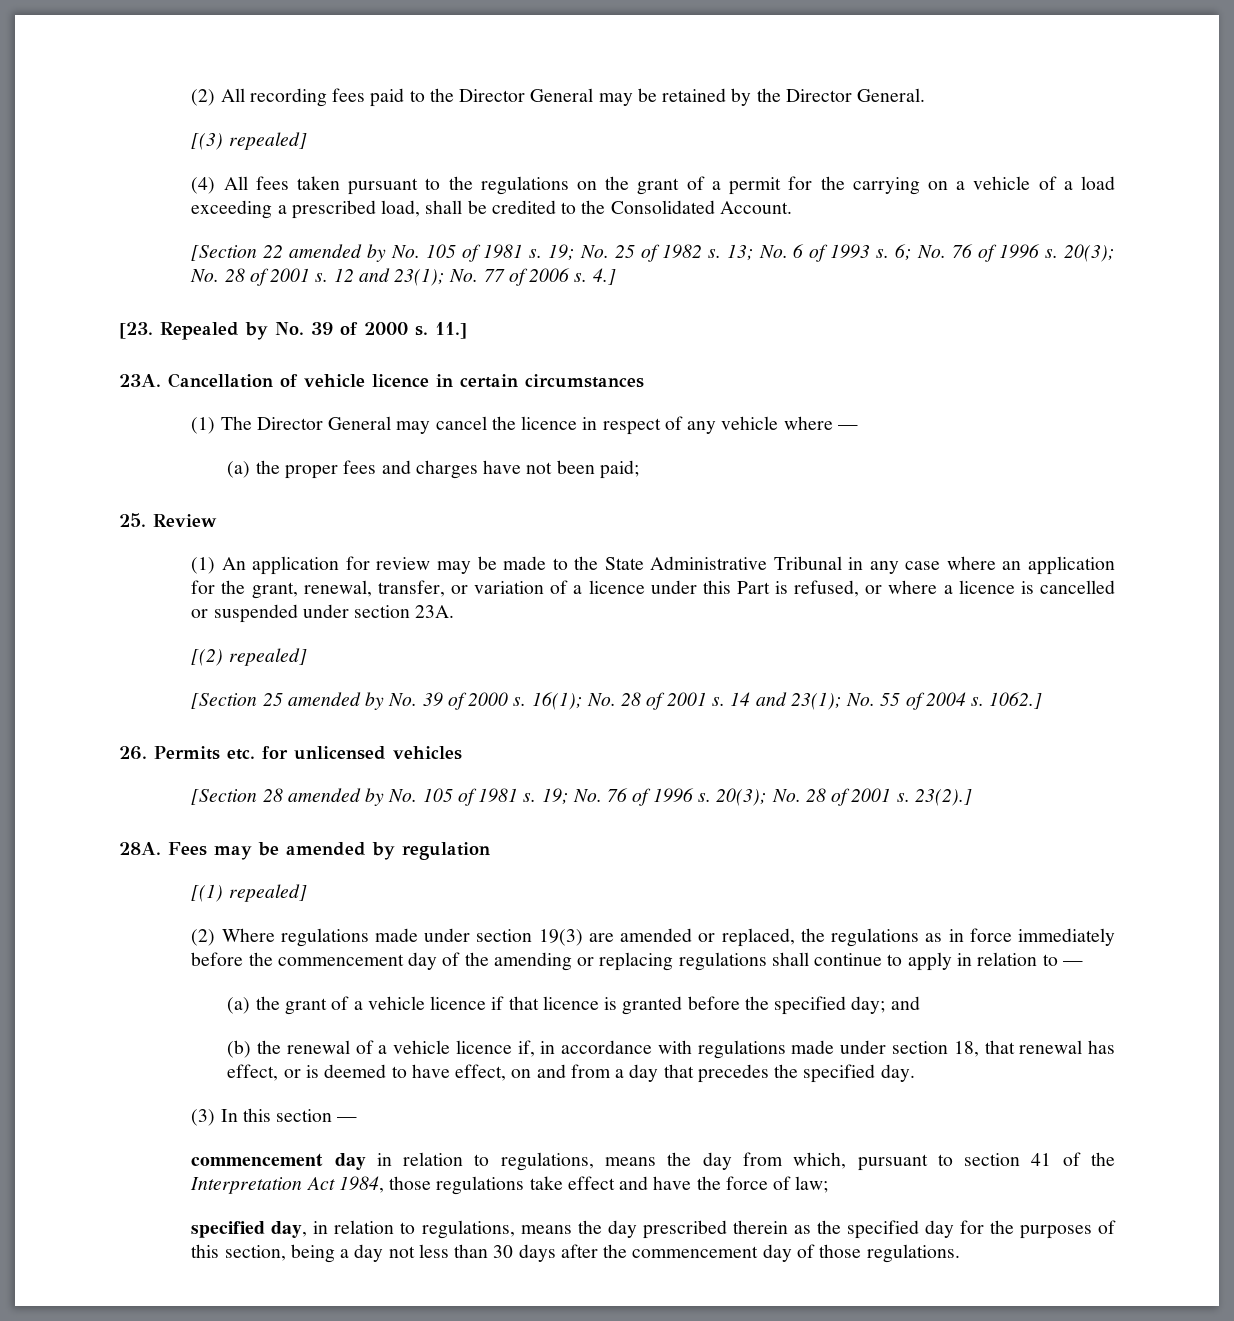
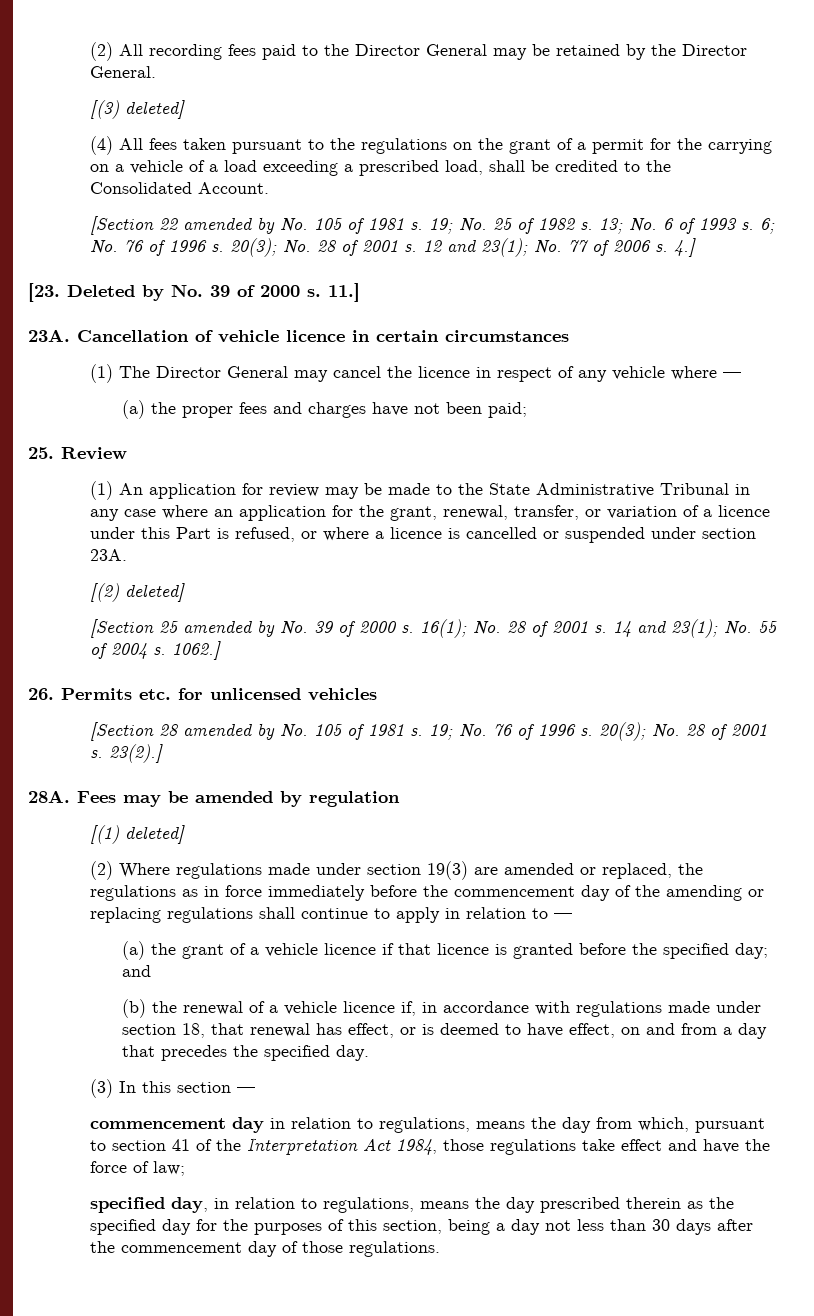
[228,132,307,150] repealed] -> [125,100,186,119] deleted]
[160,322,239,340] Repealed -> [67,285,135,297] Deleted
[228,648,307,666] repealed] -> [125,583,186,602] deleted]
[228,884,307,902] repealed] -> [125,825,186,844] deleted]

